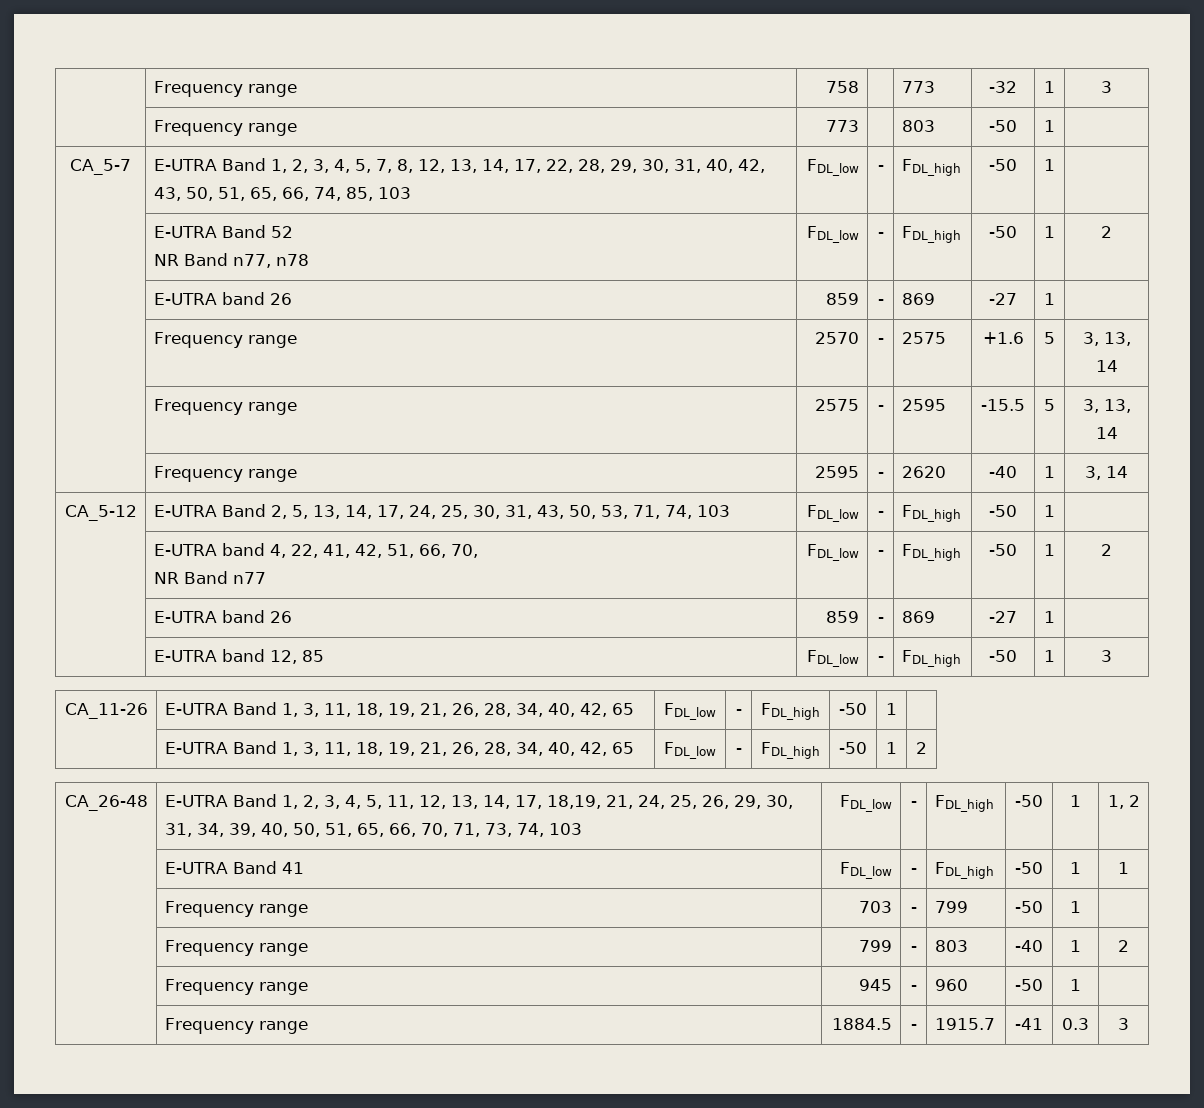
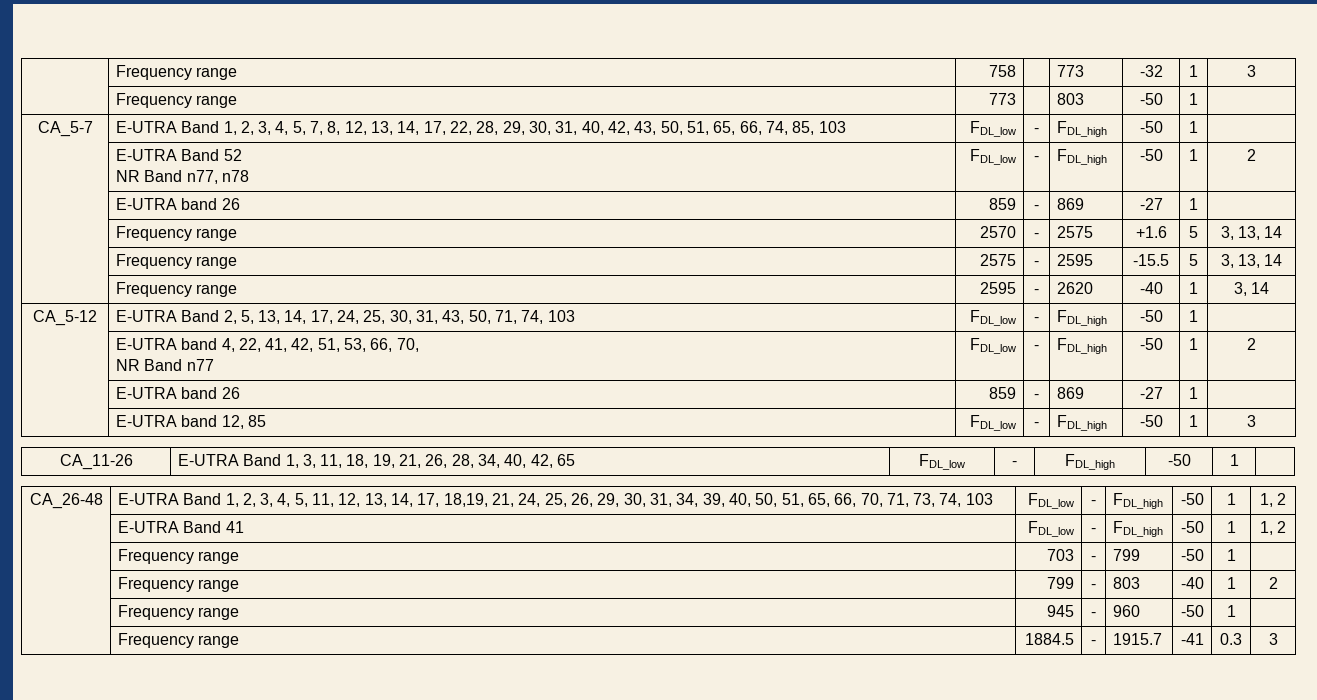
[600,505,628,519] 53, -> (491, 317) none
(414, 551) none -> [344,338,367,352] 53,
[164,741,634,756] [664,742,716,759] [735,748,742,754] [761,742,820,759] [839,742,867,754] [886,742,897,754] [916,742,927,754] // | E-UTRA Band 1, 3, 11, 18, 19, 21, 26, 28, 34, 40, 42, 65 | FDL_low | - | FDL_high | -50 | 1 | 2 -> (1239, 460) none
[1118,862,1129,874] 1 -> [1259,521,1287,535] 1, 2

